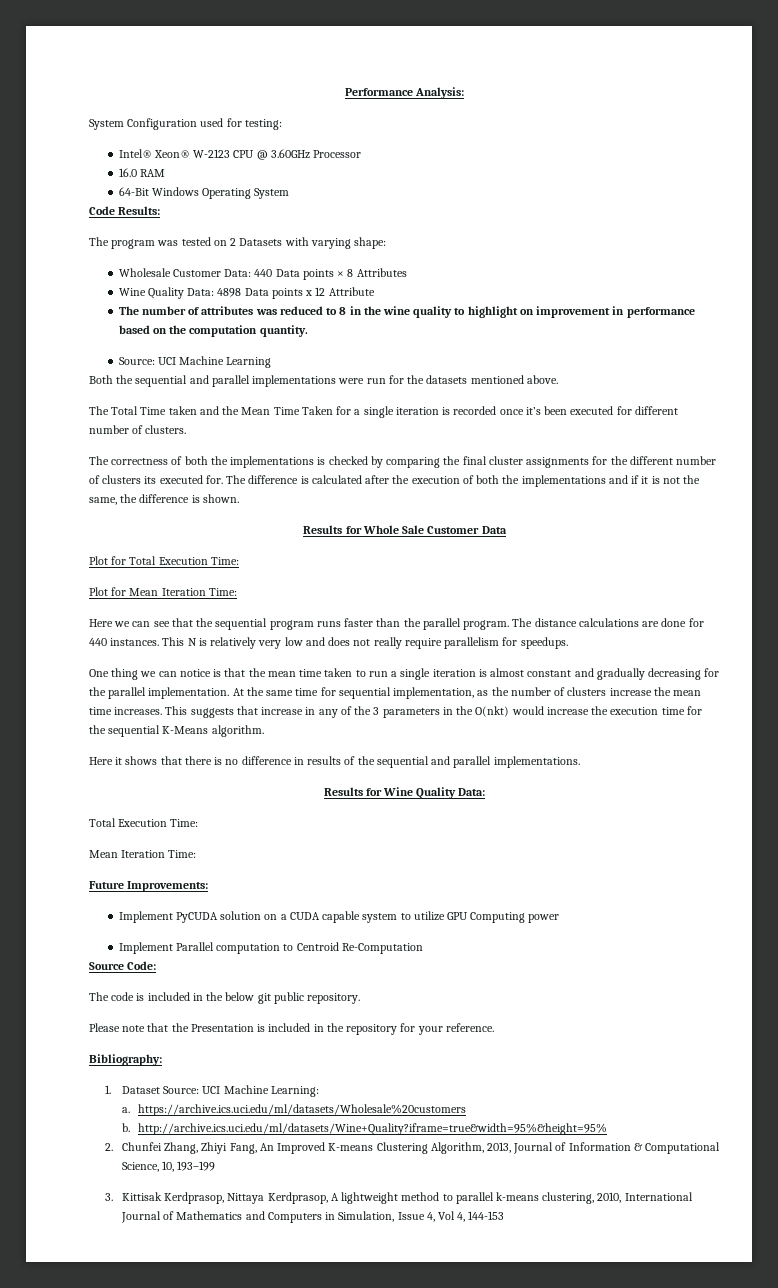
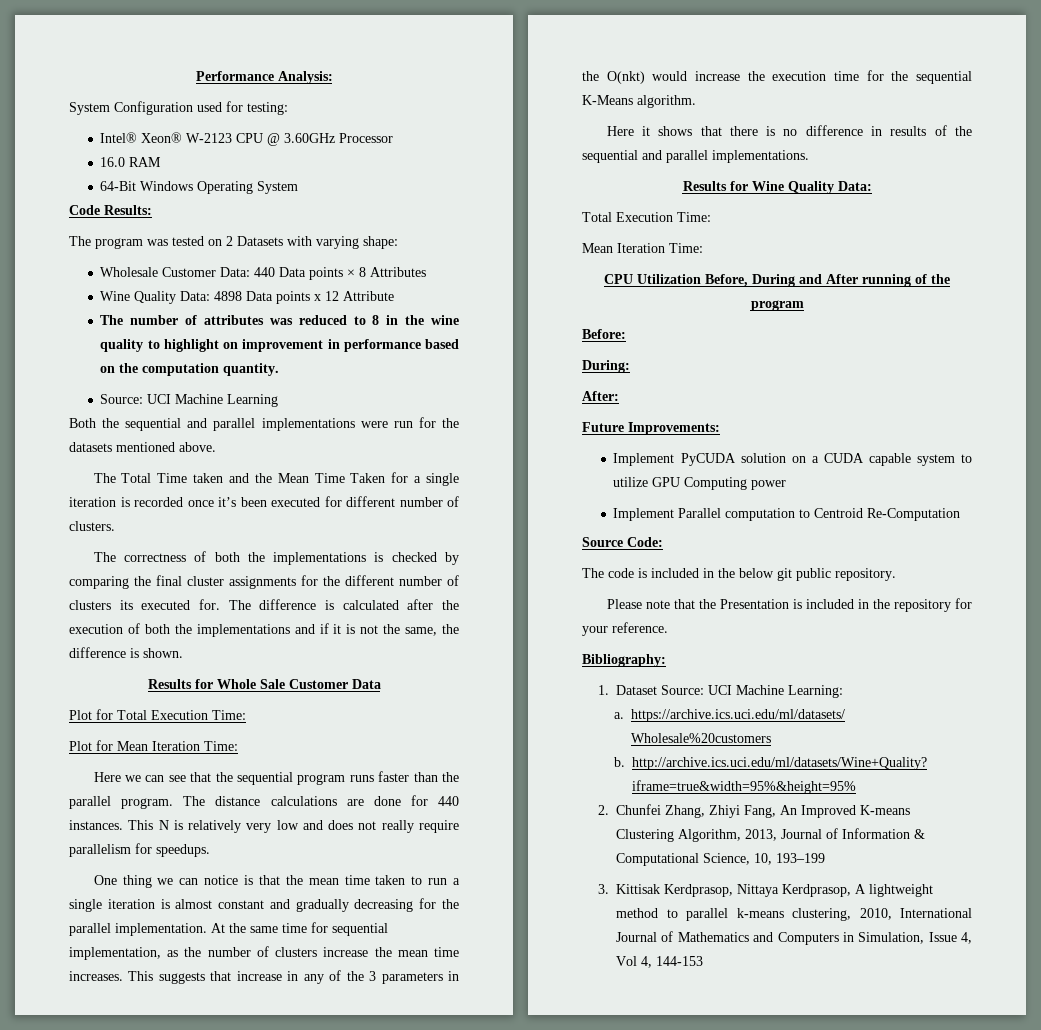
(197, 854) none -> [604,274,950,287] [750,300,804,311] [582,329,626,339] [582,360,630,373] [582,391,619,401] // CPU Utilization Before, During and After running of the program // Before: // During: // After:

